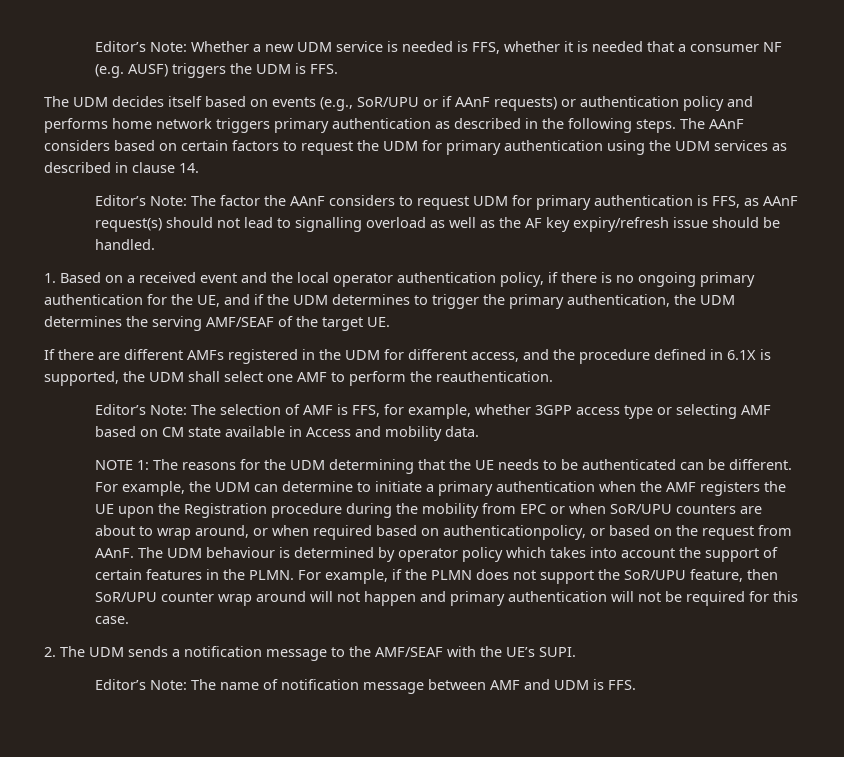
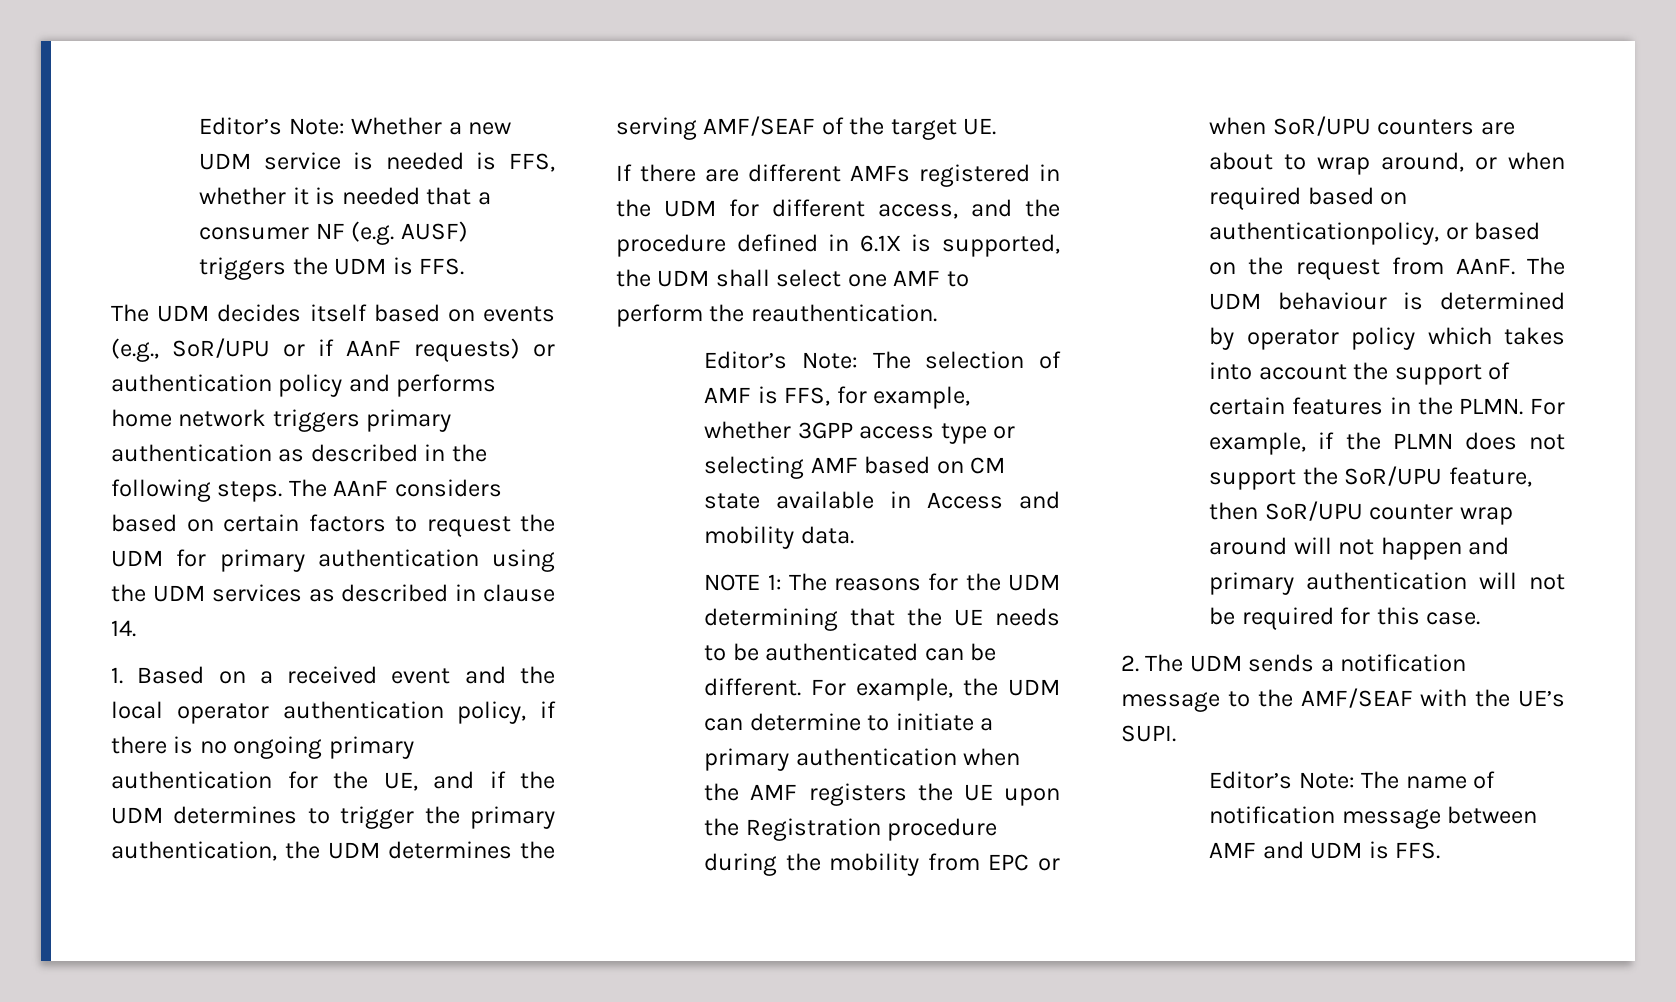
[94,195,798,210] [94,217,780,232] [94,239,155,250] // Editor’s Note: The factor the AAnF considers to request UDM for primary authentication is FFS, as AAnF request(s) should not lead to signalling overload as well as the AF key expiry/refresh issue should be handled. -> (136, 628) none

